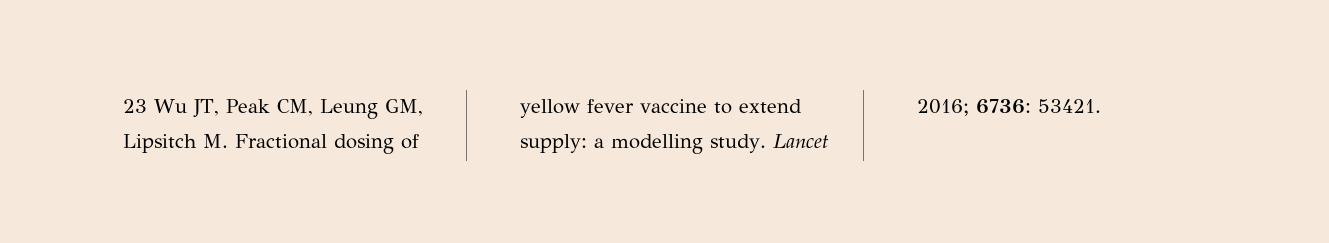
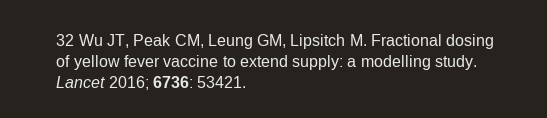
[123,99,148,113] 23 -> [56,34,75,46] 32

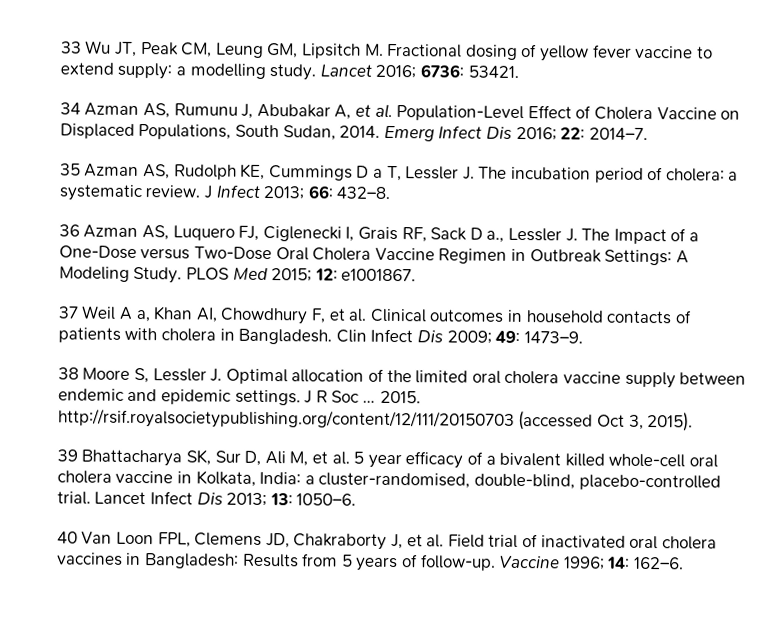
[56,34,75,46] 32 -> [60,41,82,54] 33
(247, 82) none -> [59,102,741,122] [59,123,648,142] [59,163,739,183] [58,184,391,202] [58,224,699,245] [58,245,689,266] [58,266,417,284] [57,305,692,325] [57,327,583,345] [57,367,747,389] [57,388,421,406] [57,408,694,432] [56,449,718,469] [56,470,721,491] [56,491,357,507] [56,531,717,550] [56,552,684,572] // 34 Azman AS, Rumunu J, Abubakar A, et al. Population-Level Effect of Cholera Vaccine on Displaced Populations, South Sudan, 2014. Emerg Infect Dis 2016; 22: 2014–7. // 35 Azman AS, Rudolph KE, Cummings D a T, Lessler J. The incubation period of cholera: a systematic review. J Infect 2013; 66: 432–8. // 36 Azman AS, Luquero FJ, Ciglenecki I, Grais RF, Sack D a., Lessler J. The Impact of a One-Dose versus Two-Dose Oral Cholera Vaccine Regimen in Outbreak Settings: A Modeling Study. PLOS Med 2015; 12: e1001867. // 37 Weil A a, Khan AI, Chowdhury F, et al. Clinical outcomes in household contacts of patients with cholera in Bangladesh. Clin Infect Dis 2009; 49: 1473–9. // 38 Moore S, Lessler J. Optimal allocation of the limited oral cholera vaccine supply between endemic and epidemic settings. J R Soc … 2015. http://rsif.royalsocietypublishing.org/content/12/111/20150703 (accessed Oct 3, 2015). // 39 Bhattacharya SK, Sur D, Ali M, et al. 5 year efficacy of a bivalent killed whole-cell oral cholera vaccine in Kolkata, India: a cluster-randomised, double-blind, placebo-controlled trial. Lancet Infect Dis 2013; 13: 1050–6. // 40 Van Loon FPL, Clemens JD, Chakraborty J, et al. Field trial of inactivated oral cholera vaccines in Bangladesh: Results from 5 years of follow-up. Vaccine 1996; 14: 162–6.

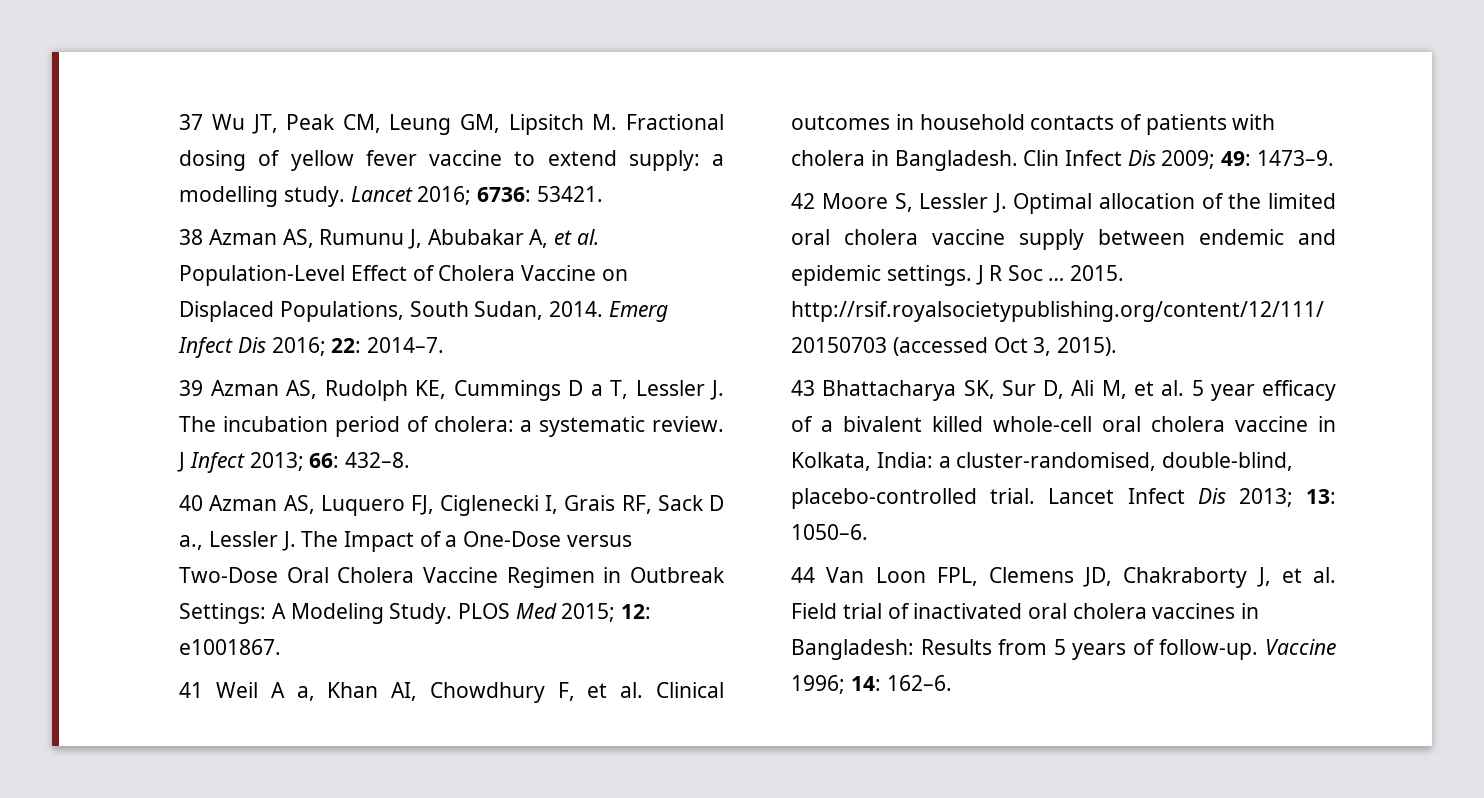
[60,41,82,54] 33 -> [179,114,204,130] 37
[59,102,81,115] 34 -> [179,229,204,245] 38
[59,163,81,176] 35 -> [179,380,204,396] 39
[58,224,80,237] 36 -> [179,495,204,511] 40
[57,306,79,319] 37 -> [179,682,204,698] 41
[57,367,79,380] 38 -> [791,193,816,209] 42
[56,449,78,462] 39 -> [791,380,816,396] 43
[56,531,78,544] 40 -> [791,567,816,583] 44

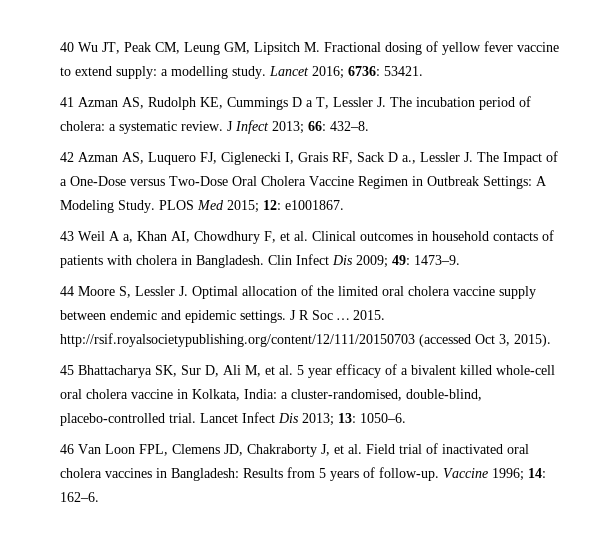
[179,114,204,130] 37 -> [59,42,74,52] 40
[179,229,599,249] [179,265,628,286] [179,301,668,322] [178,337,444,358] [179,380,204,396] 38 Azman AS, Rumunu J, Abubakar A, et al. Population-Level Effect of Cholera Vaccine on Displaced Populations, South Sudan, 2014. Emerg Infect Dis 2016; 22: 2014–7. // 39 -> [59,97,74,107] 41
[179,495,204,511] 40 -> [59,152,74,162] 42
[179,682,204,698] 41 -> [59,231,74,241] 43
[791,193,816,209] 42 -> [59,286,74,296] 44
[791,380,816,396] 43 -> [59,365,74,375] 45
[791,567,816,583] 44 -> [59,444,74,454] 46

